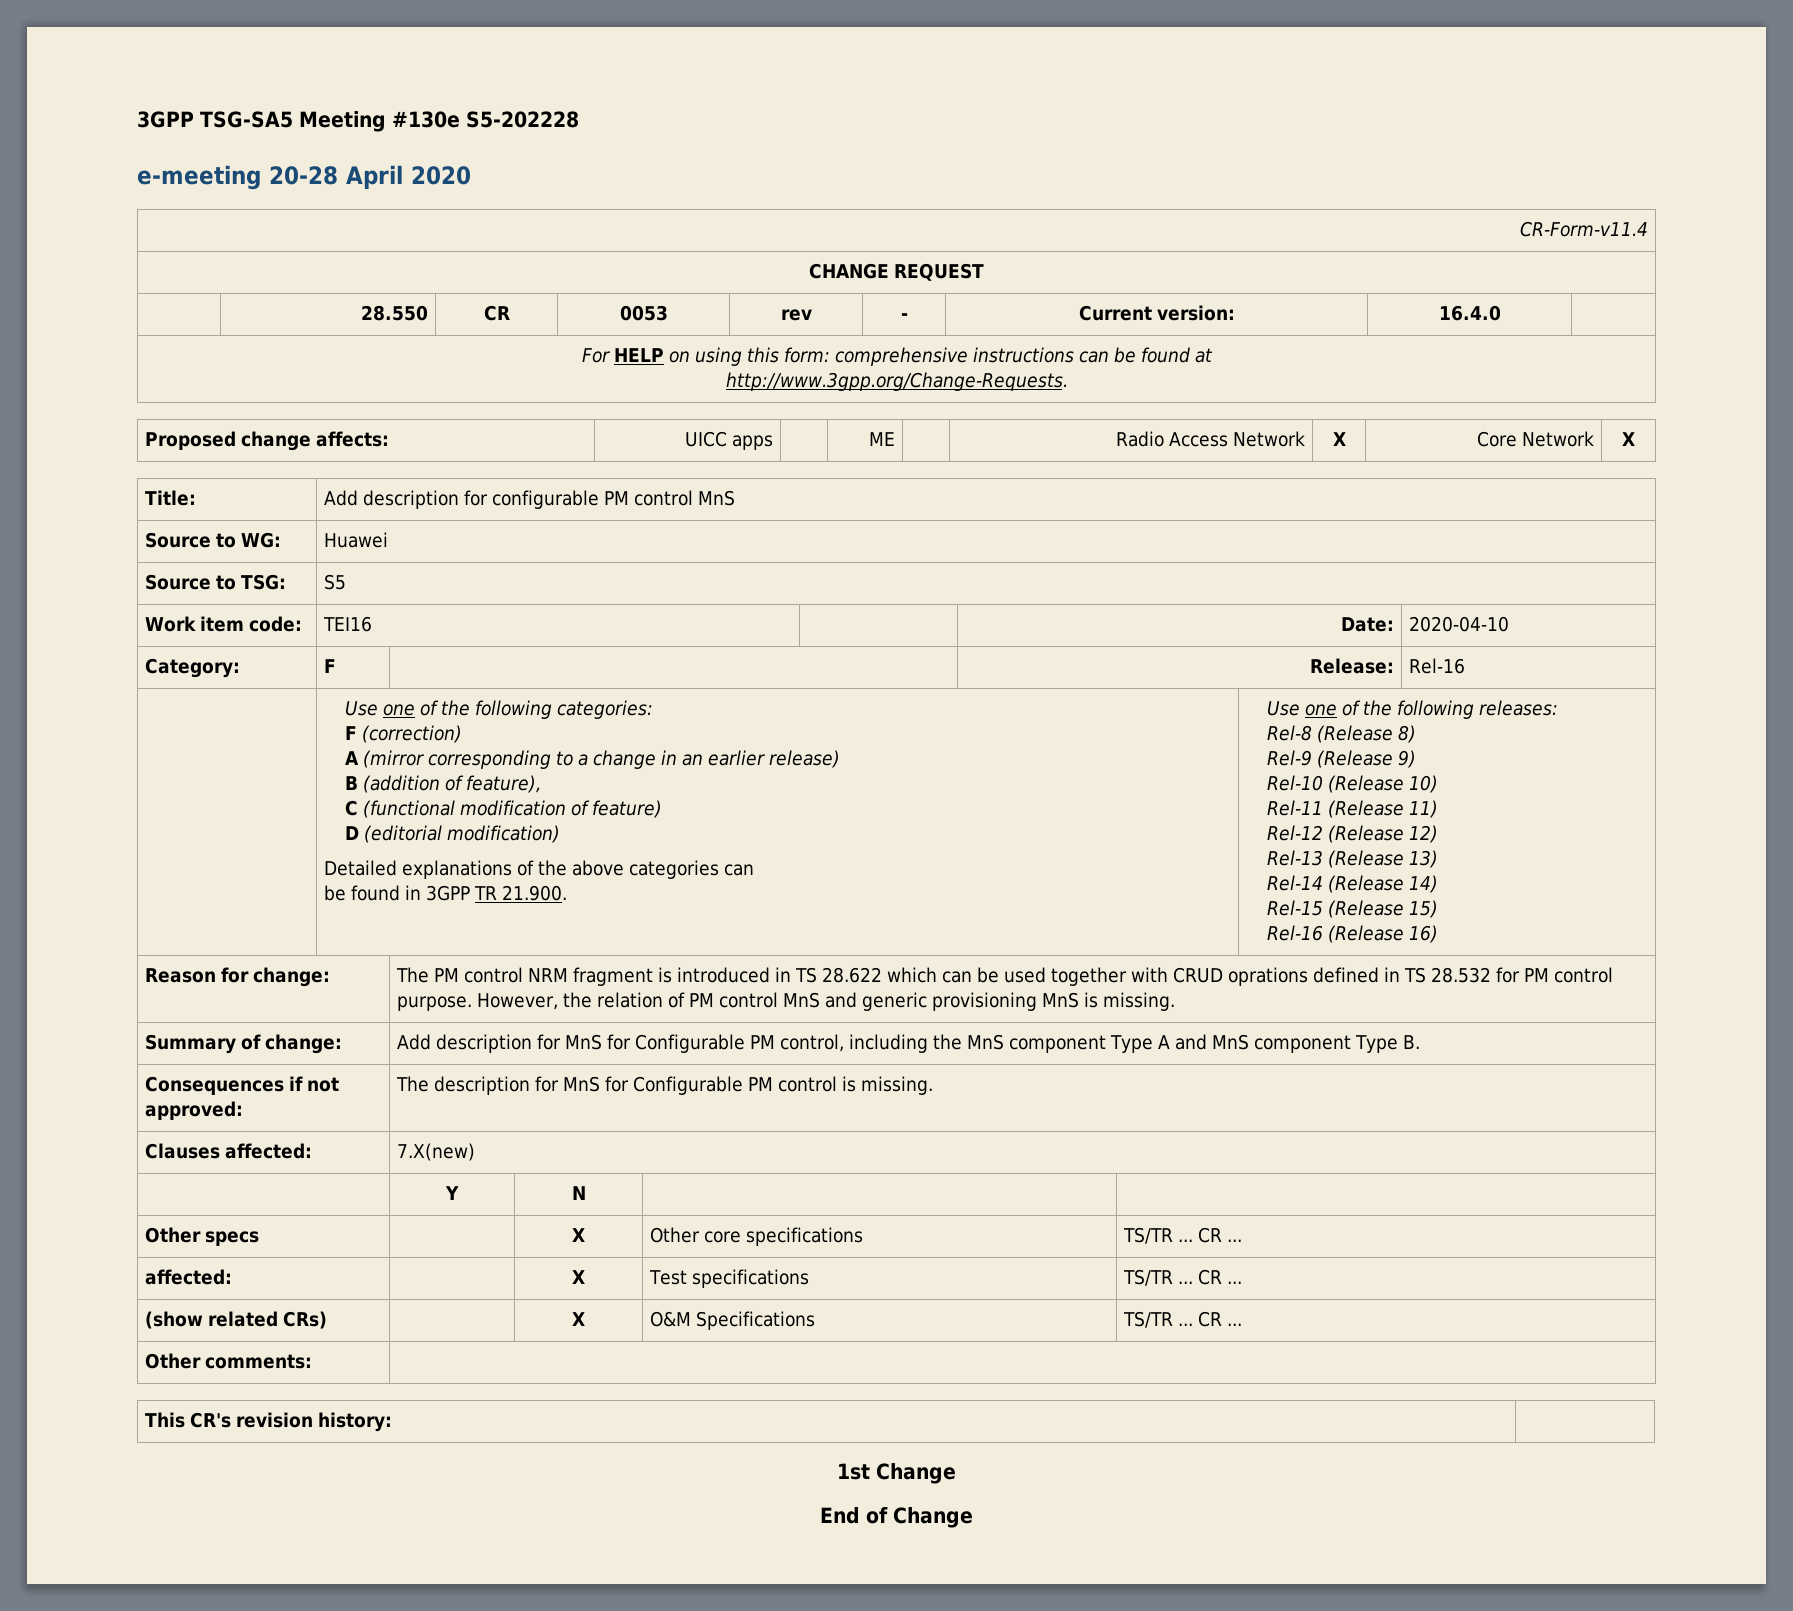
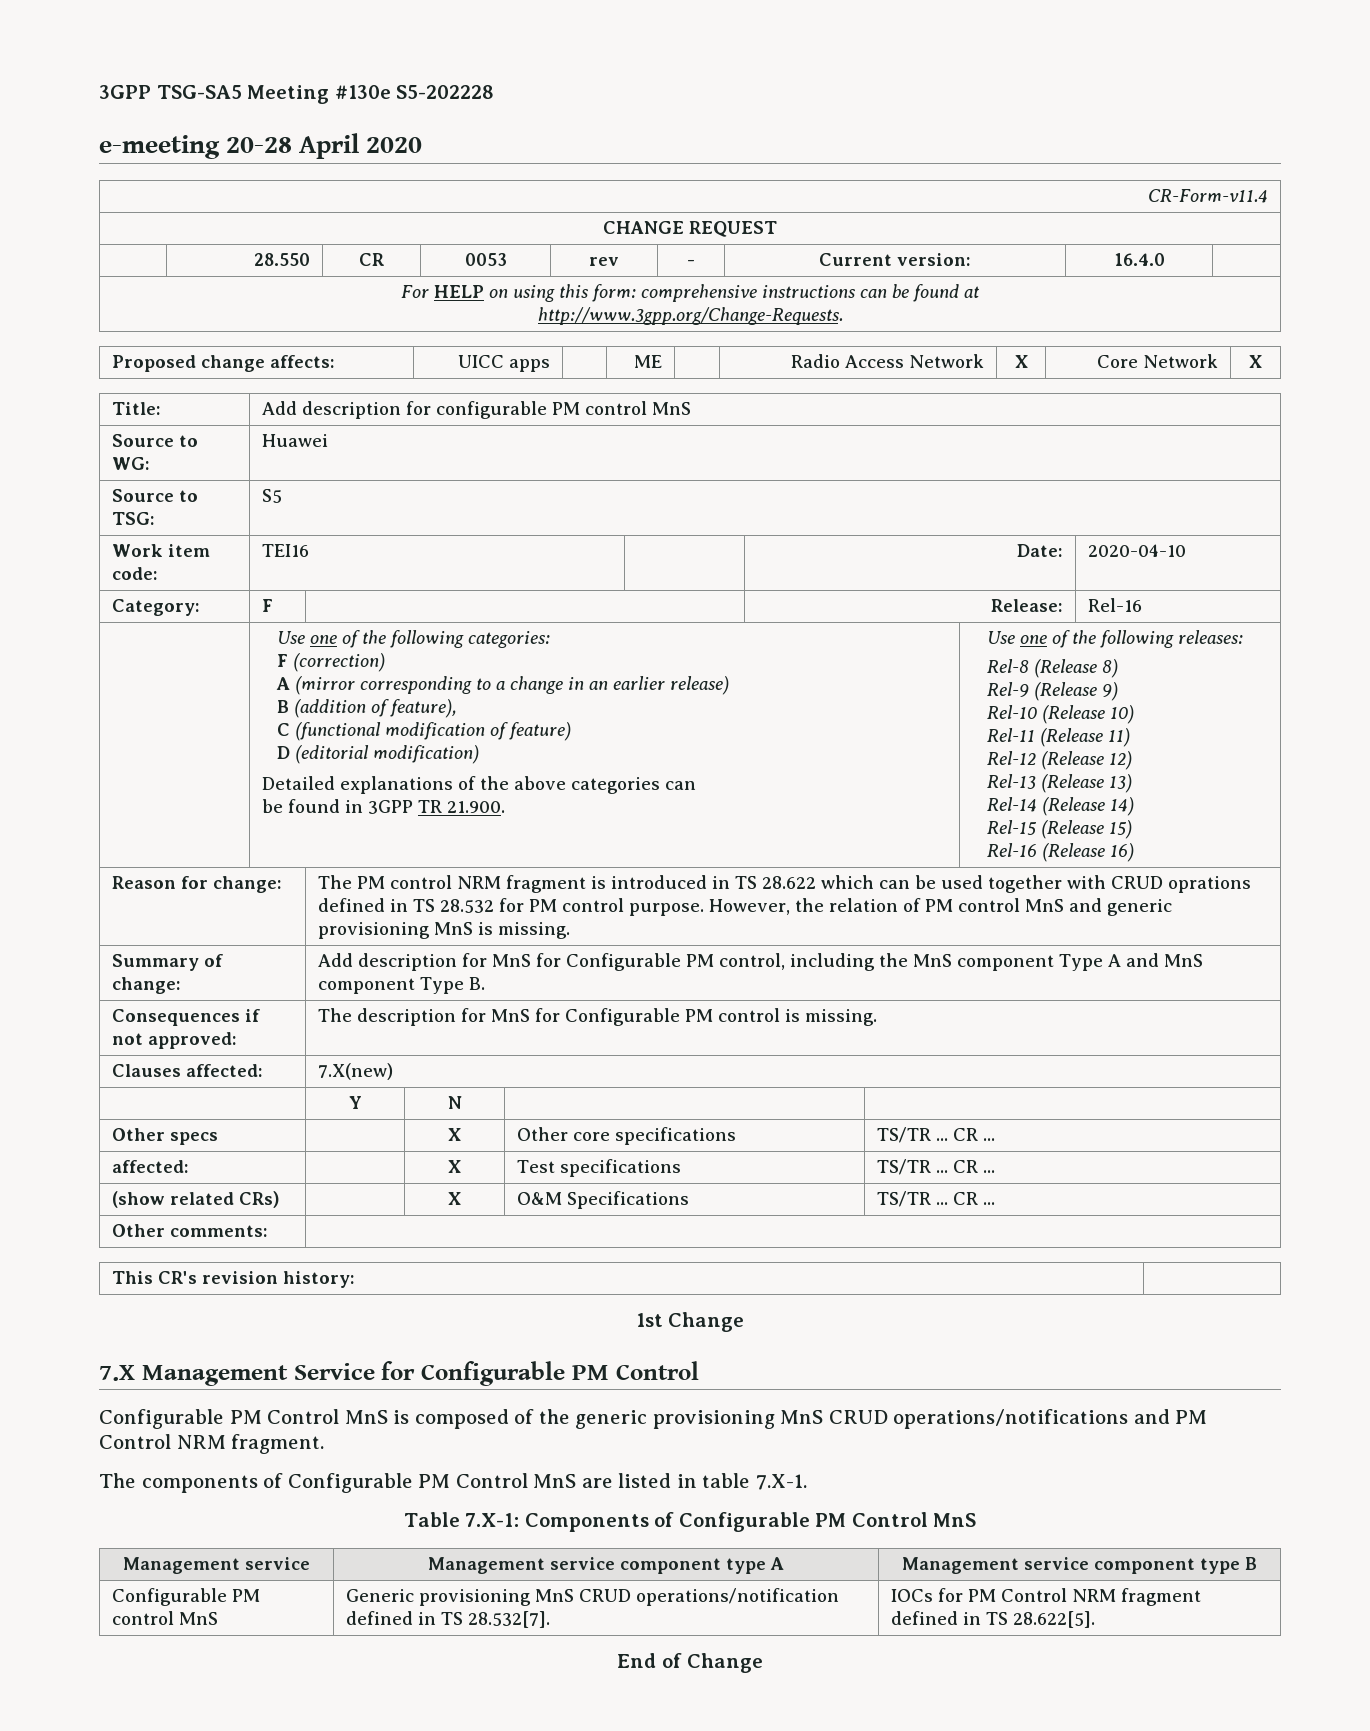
(956, 1473) none -> [99,1361,699,1386] [99,1409,1208,1429] [99,1434,325,1454] [99,1473,807,1493] [403,1512,977,1532] [123,1557,310,1574] [428,1557,784,1574] [902,1557,1257,1574] [111,1588,260,1606] [111,1611,218,1625] [345,1588,839,1606] [345,1611,550,1628] [890,1588,1201,1606] [890,1611,1095,1628] // 7.X Management Service for Configurable PM Control // Configurable PM Control MnS is composed of the generic provisioning MnS CRUD operations/notifications and PM Control NRM fragment. // The components of Configurable PM Control MnS are listed in table 7.X-1. // Table 7.X-1: Components of Configurable PM Control MnS // Management service | Management service component type A | Management service component type B // Configurable PM control MnS | Generic provisioning MnS CRUD operations/notification defined in TS 28.532[7]. | IOCs for PM Control NRM fragment defined in TS 28.622[5].

